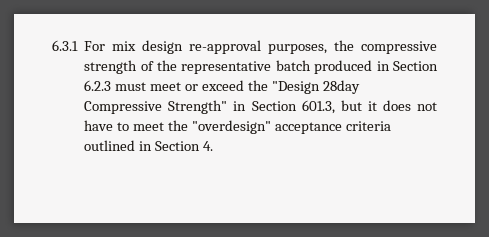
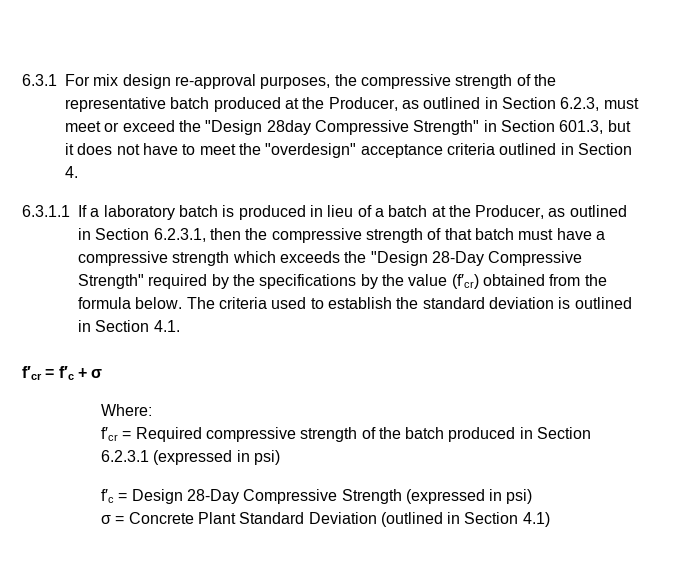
[376,61,439,71] [84,80,112,91] in Section 6.2.3 -> [284,97,600,111] at the Producer, as outlined in Section 6.2.3,
(213, 146) none -> [22,205,627,220] [78,228,605,243] [78,251,583,266] [78,274,607,289] [78,297,632,309] [78,320,180,332] [22,366,103,380] [100,404,152,416] [100,427,592,442] [100,450,280,465] [100,489,533,504] [100,512,550,527] // 6.3.1.1 If a laboratory batch is produced in lieu of a batch at the Producer, as outlined in Section 6.2.3.1, then the compressive strength of that batch must have a compressive strength which exceeds the "Design 28-Day Compressive Strength" required by the specifications by the value (f′cr) obtained from the formula below. The criteria used to establish the standard deviation is outlined in Section 4.1. // f′cr = f′c + σ // Where: // f′cr = Required compressive strength of the batch produced in Section 6.2.3.1 (expressed in psi) // f′c = Design 28-Day Compressive Strength (expressed in psi) // σ = Concrete Plant Standard Deviation (outlined in Section 4.1)

